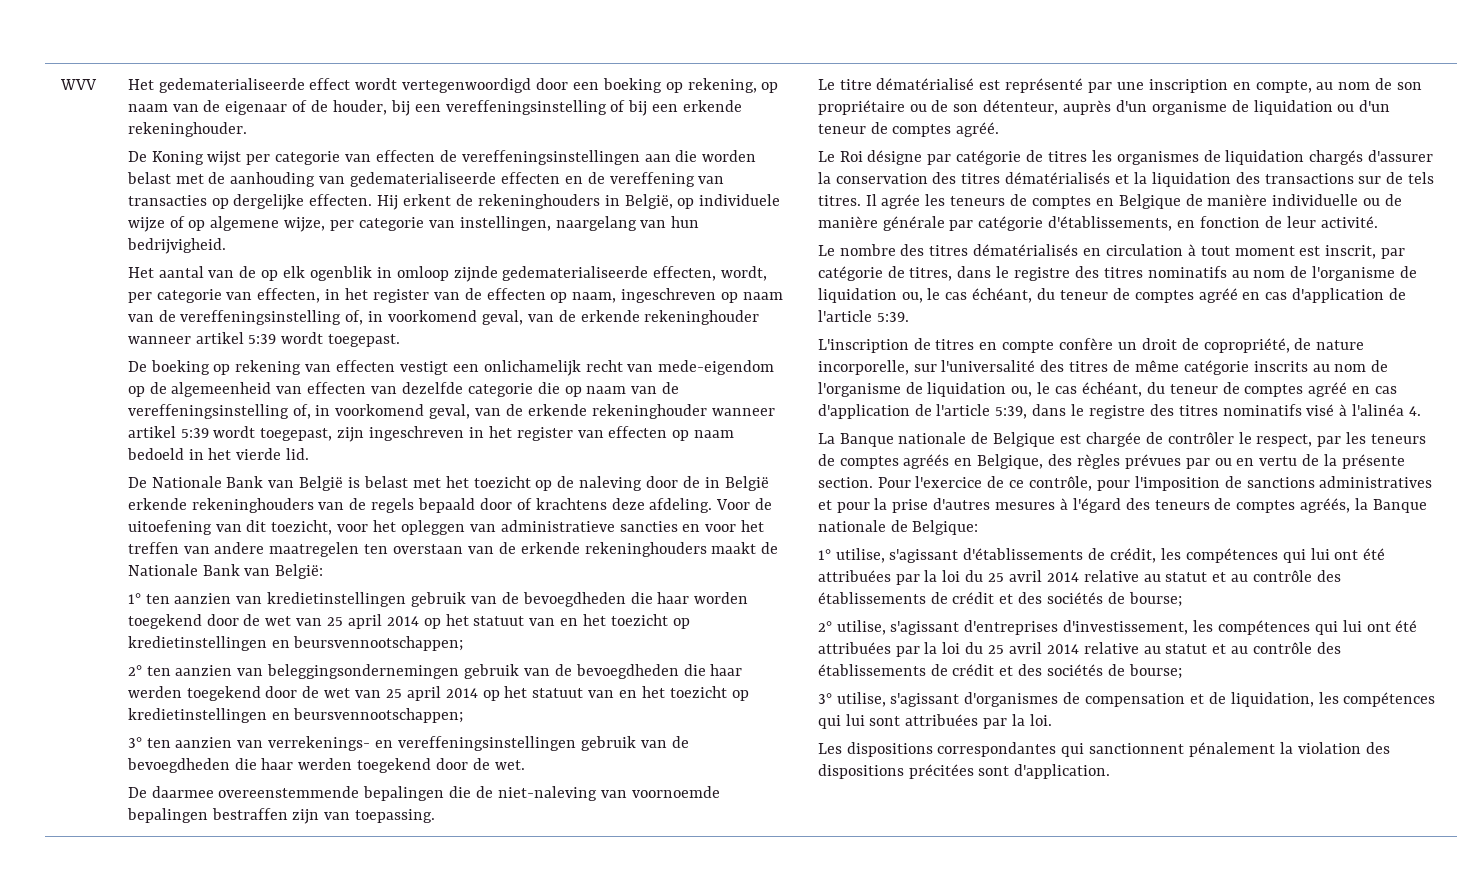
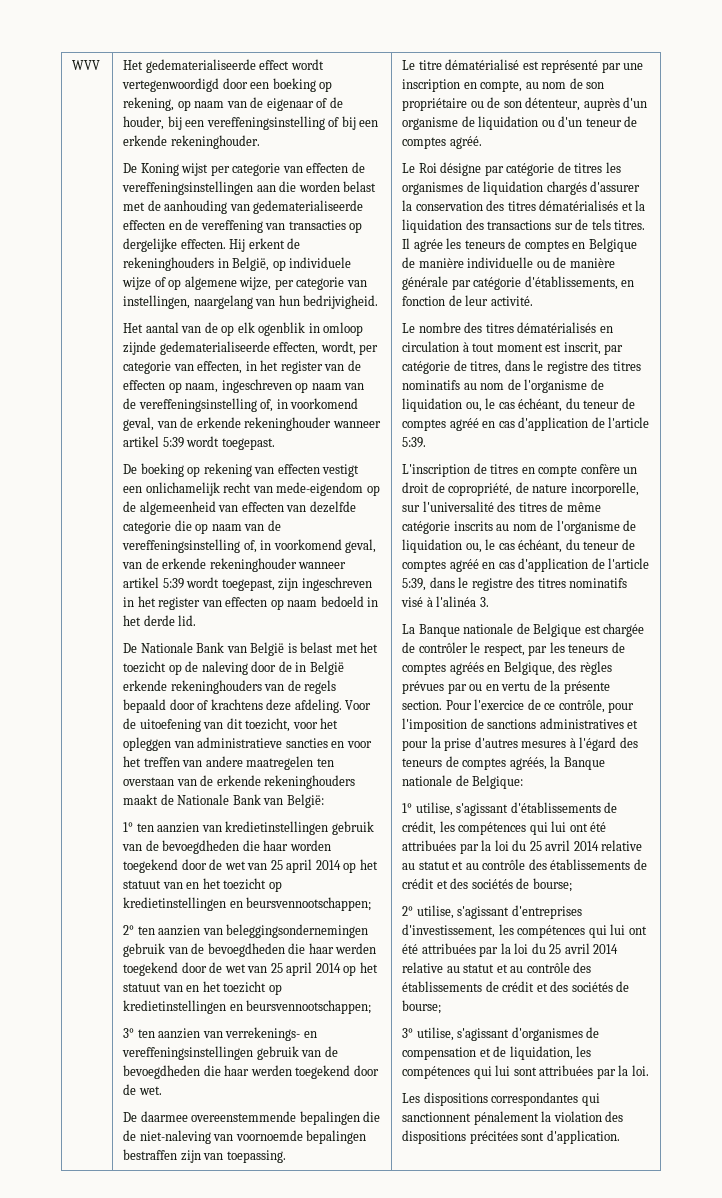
[236,448,282,460] vierde -> [143,615,175,626] derde
[1408,406,1421,416] 4. -> [479,597,489,607] 3.

